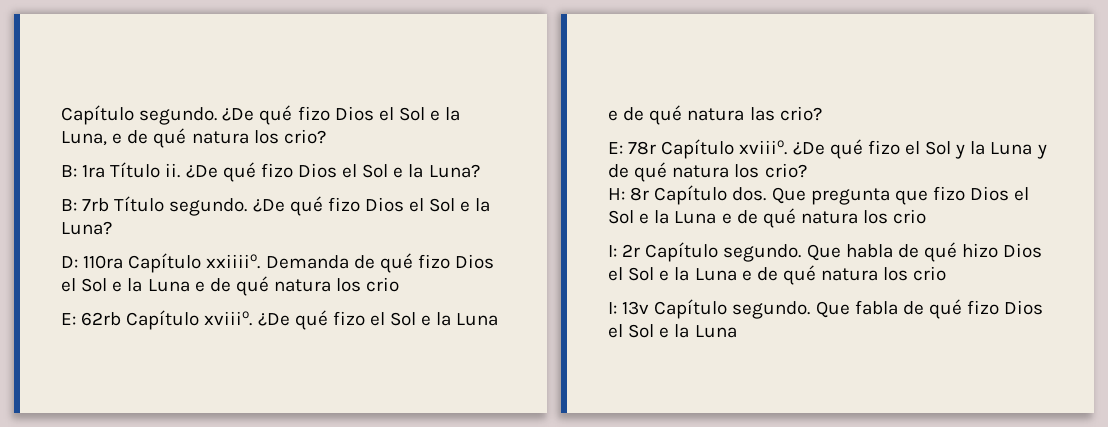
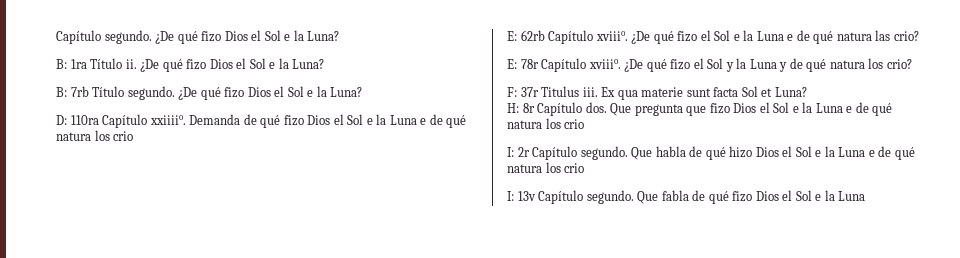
[61,128,326,148] Luna, e de qué natura los crio? -> [307,31,340,41] Luna?
(807, 170) none -> [507,86,807,100] // F: 37r Titulus iii. Ex qua materie sunt facta Sol et Luna?

